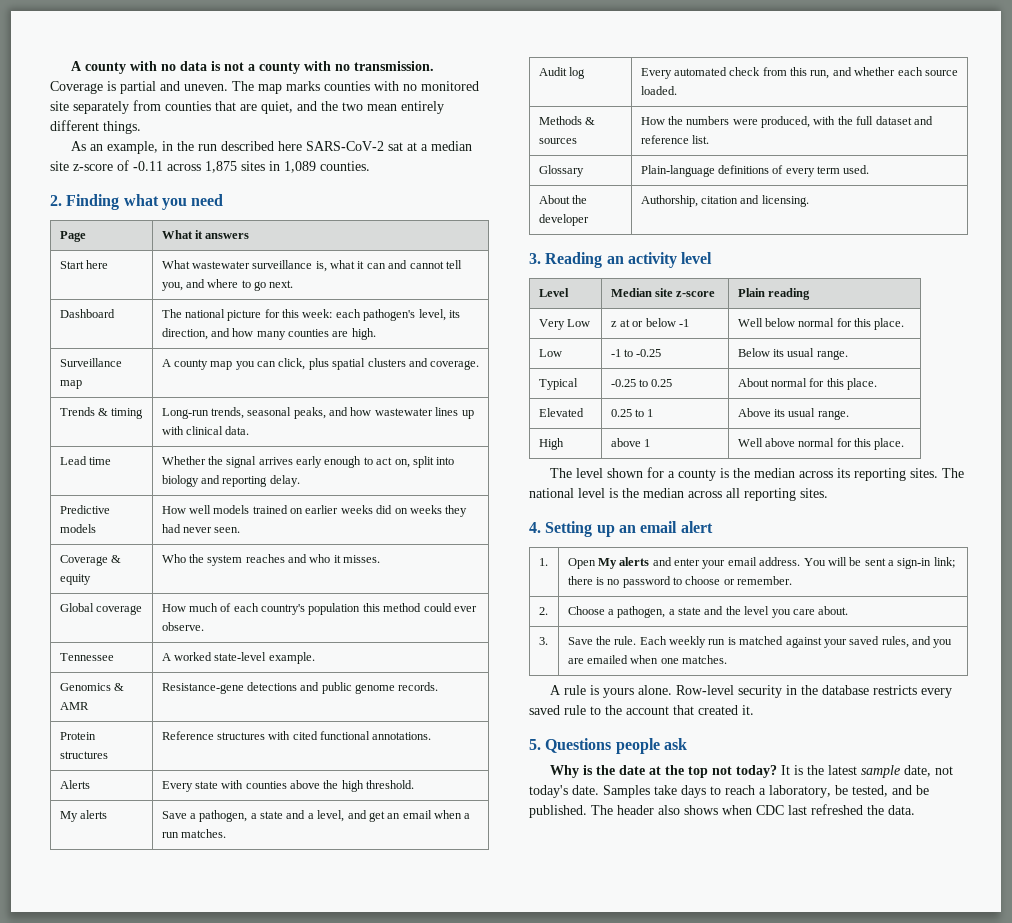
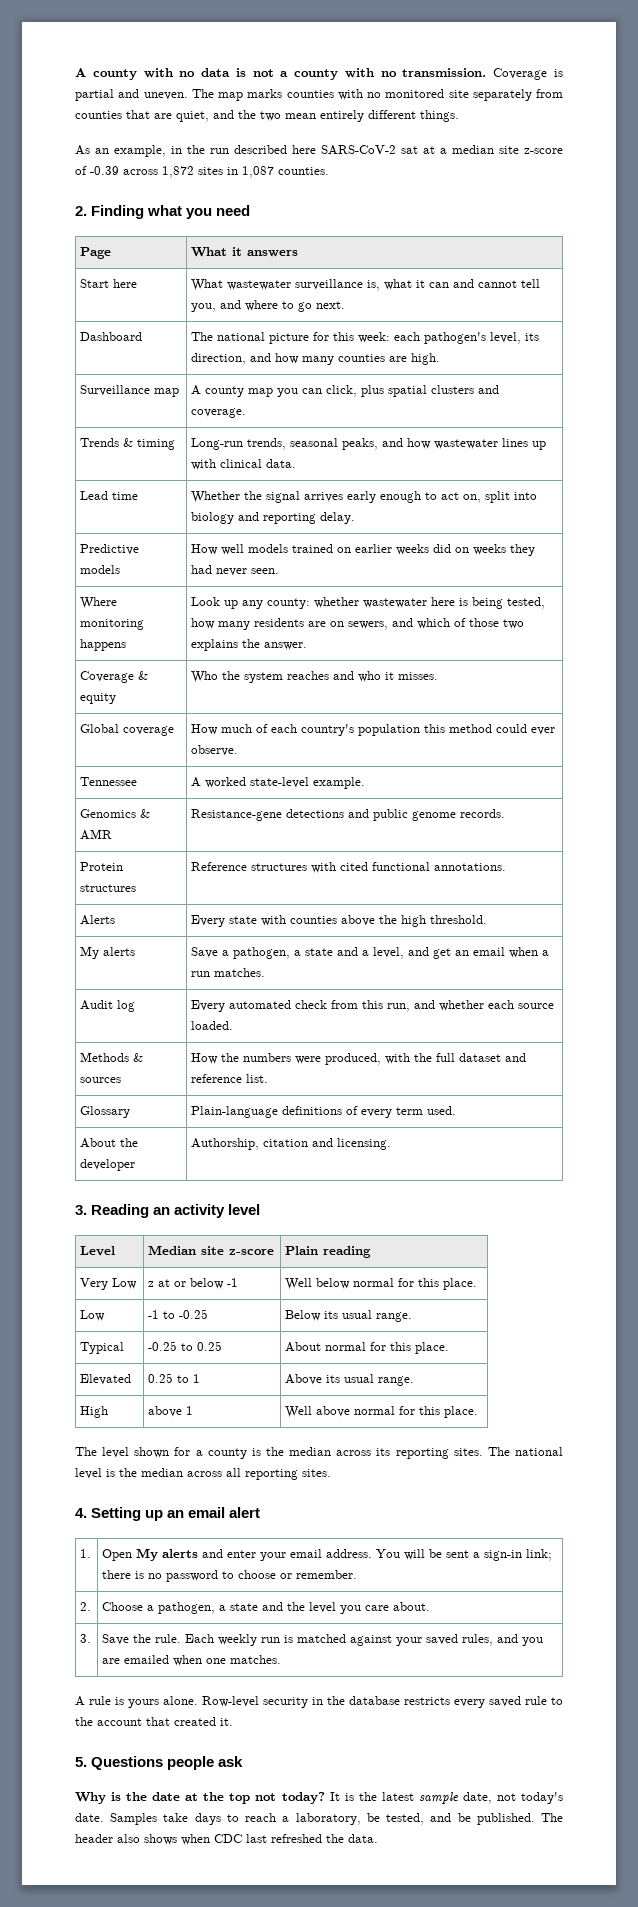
[133,161,237,173] -0.11 across 1,875 -> [90,166,194,178] -0.39 across 1,872
[284,161,316,173] 1,089 -> [242,166,274,178] 1,087
(241, 530) none -> [80,597,118,609] [80,619,145,630] [80,639,127,651] [191,597,546,609] [191,618,525,630] [191,639,308,651] // Where monitoring happens | Look up any county: whether wastewater here is being tested, how many residents are on sewers, and which of those two explains the answer.

